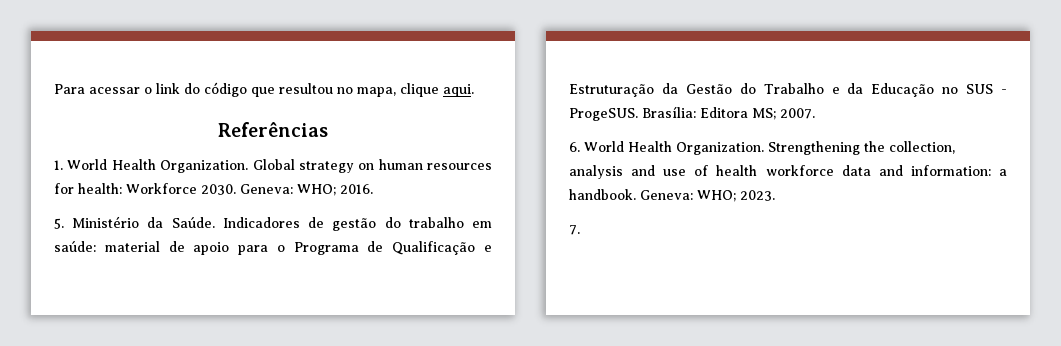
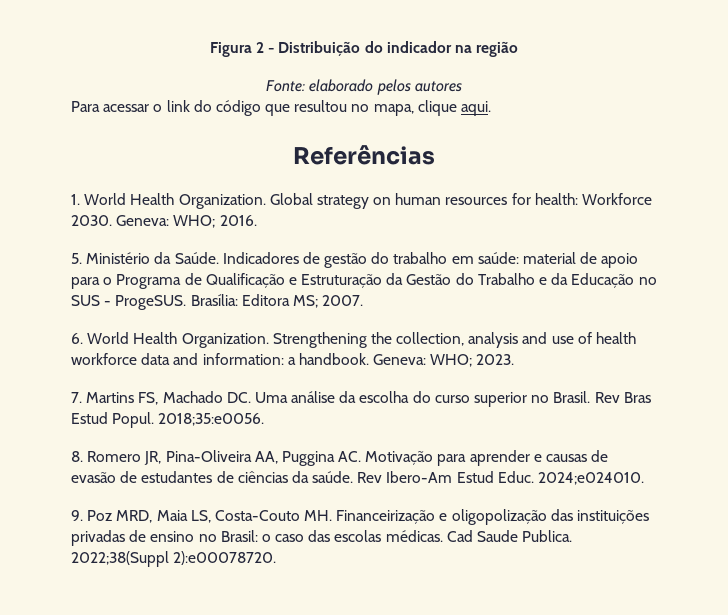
(54, 89) none -> [209,41,519,57] [266,79,462,95] Figura 2 - Distribuição do indicador na região // Fonte: elaborado pelos autores //
(580, 230) none -> [86,391,651,407] [71,412,265,428] [71,450,609,466] [71,471,645,485] [71,509,650,525] [71,530,573,546] [71,551,277,567] Martins FS, Machado DC. Uma análise da escolha do curso superior no Brasil. Rev Bras Estud Popul. 2018;35:e0056. // 8. Romero JR, Pina-Oliveira AA, Puggina AC. Motivação para aprender e causas de evasão de estudantes de ciências da saúde. Rev Ibero-Am Estud Educ. 2024;e024010. // 9. Poz MRD, Maia LS, Costa-Couto MH. Financeirização e oligopolização das instituições privadas de ensino no Brasil: o caso das escolas médicas. Cad Saude Publica. 2022;38(Suppl 2):e00078720.

